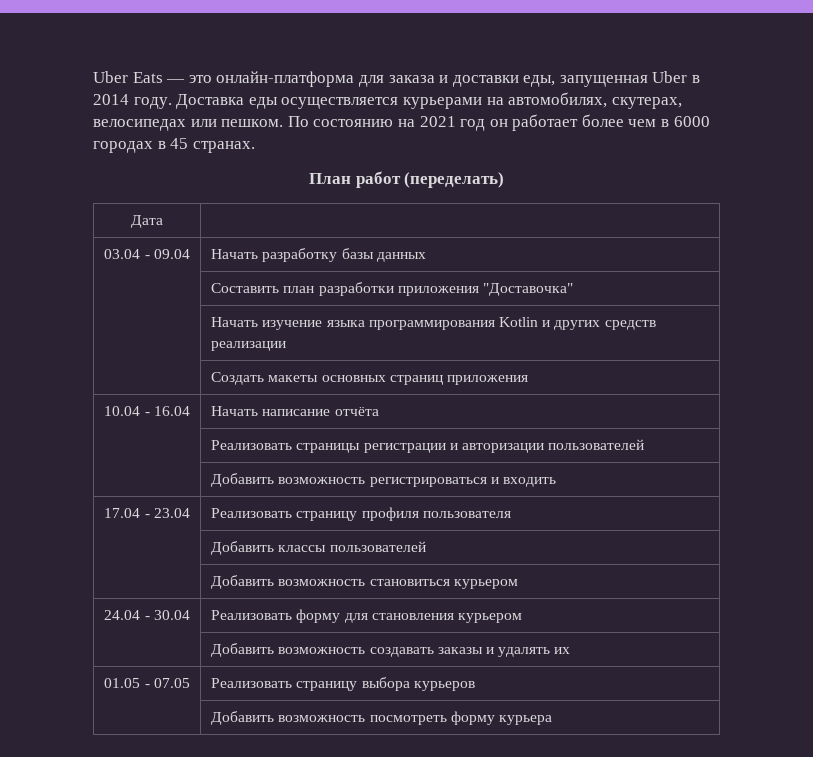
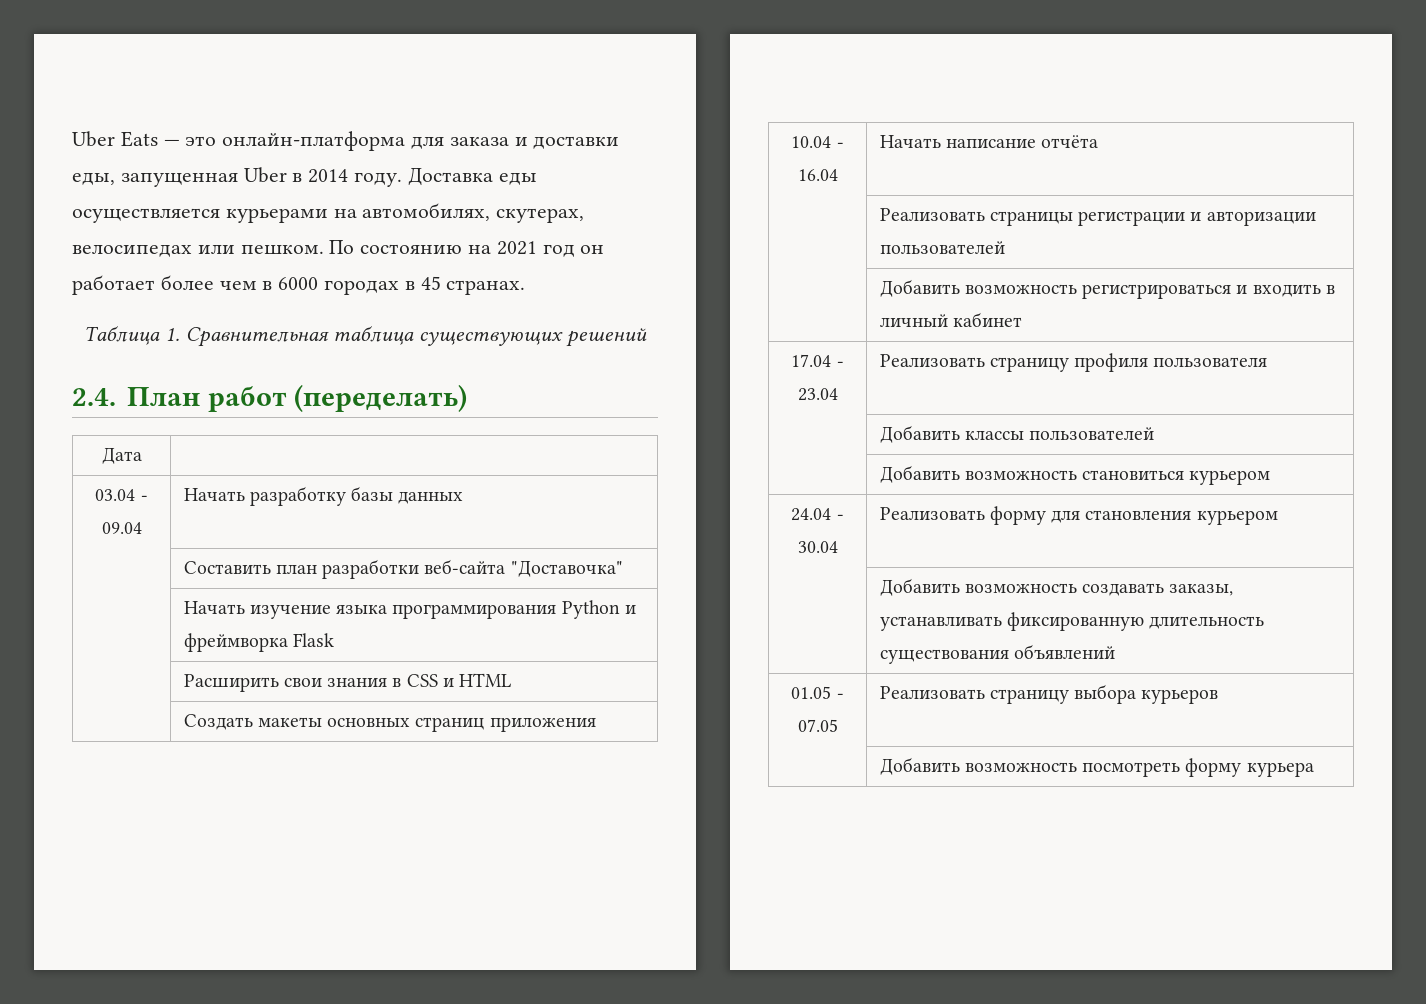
(255, 147) none -> [83,326,648,347] [72,388,116,406] Таблица 1. Сравнительная таблица существующих решений // 2.4.
[397,286,479,296] приложения -> [424,559,506,574] веб-сайта
[499,317,656,330] [211,341,287,351] Kotlin и других средств реализации -> [561,600,636,619] [183,633,334,652] [183,673,512,692] Python и фреймворка Flask // | Расширить свои знания в CSS и HTML
(557, 482) none -> [1325,285,1335,294] [879,312,1022,327] в личный кабинет
[437,647,571,657] заказы и удалять их -> [1169,584,1234,596] [879,612,1265,631] [879,644,1115,664] заказы, устанавливать фиксированную длительность существования объявлений

